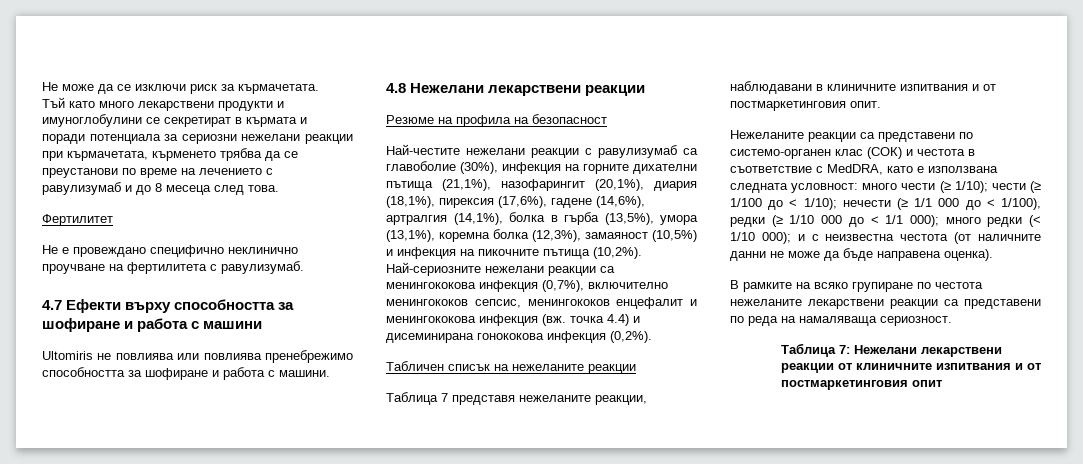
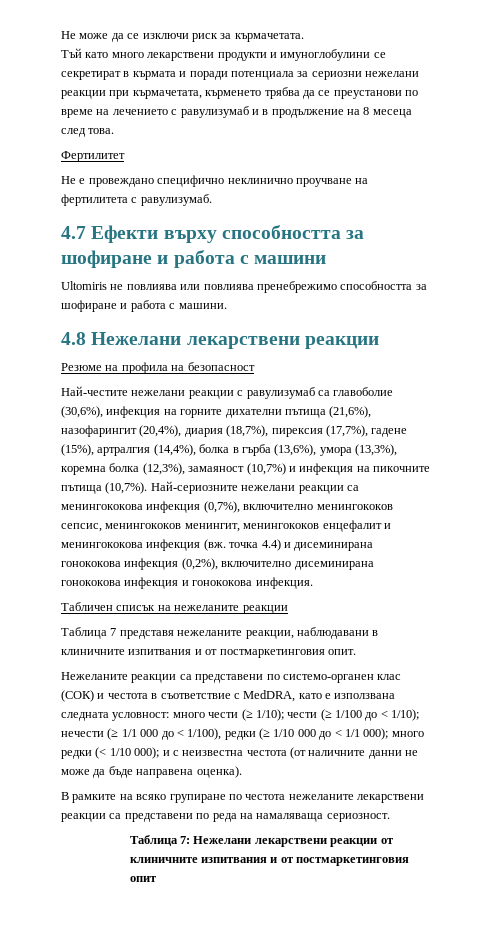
[136,185,151,195] до -> [262,109,360,118] в продължение на
[460,162,498,174] (30%), -> [61,406,103,418] (30,6%),
[442,179,697,191] [386,196,645,208] [386,212,698,225] [386,230,435,242] (21,1%), назофарингит (20,1%), диария (18,1%), пирексия (17,6%), гадене (14,6%), артралгия (14,1%), болка в гърба (13,5%), умора (13,1%), -> [329,406,372,418] [61,425,408,437] [61,444,397,456] (21,6%), назофарингит (20,4%), диария (18,7%), пирексия (17,7%), гадене (15%), артралгия (14,4%), болка в гърба (13,6%), умора (13,3%),
[652,230,697,242] (10,5%) -> [246,463,286,475] (10,7%)
[593,247,642,259] (10,2%). -> [105,482,148,494] (10,7%).
(610, 302) none -> [184,523,320,532] менингит, менингококов
[610,331,652,343] (0,2%). -> [181,558,374,570] [61,577,313,589] (0,2%), включително дисеминирана гонококова инфекция и гонококова инфекция.

